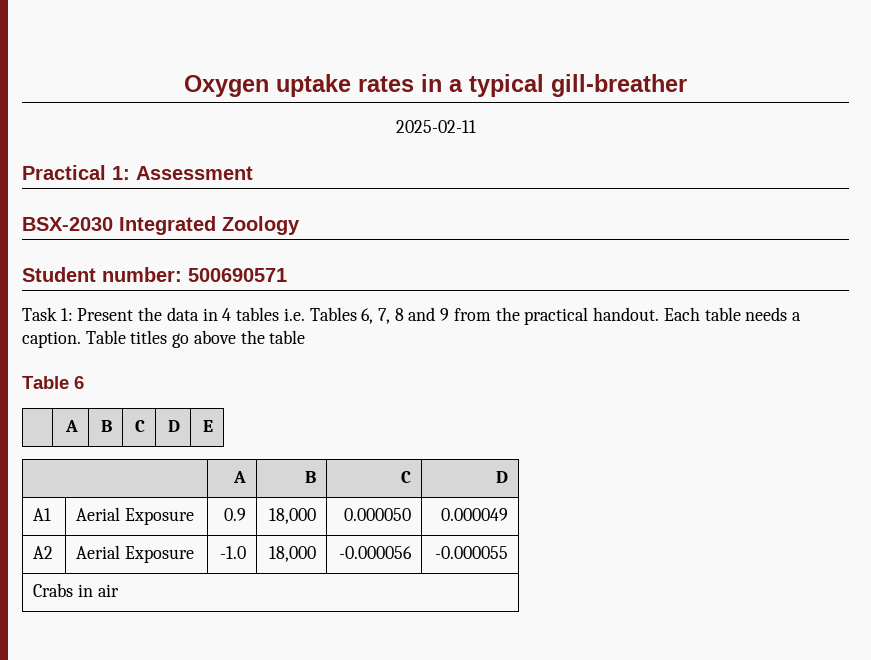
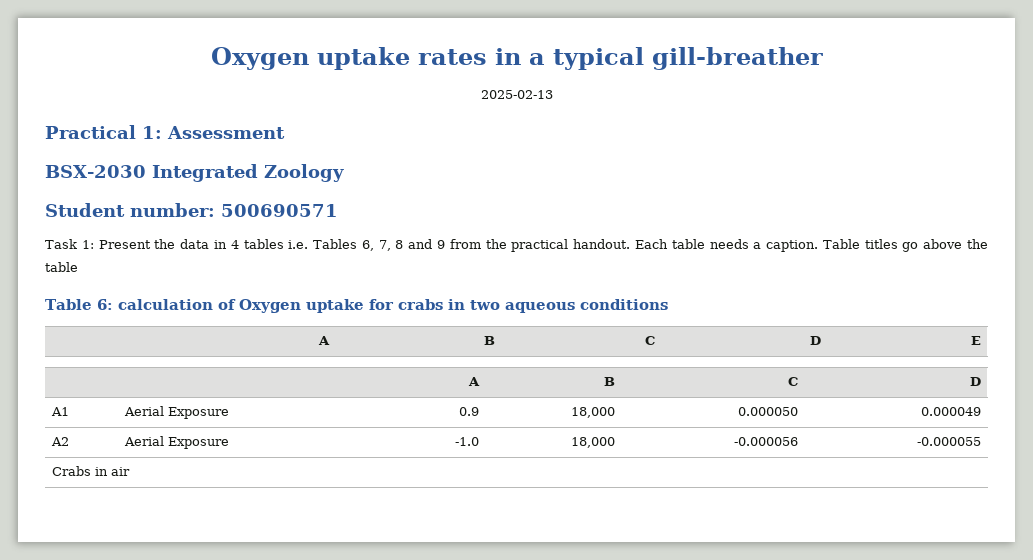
[395,120,476,133] 2025-02-11 -> [480,90,553,99] 2025-02-13
[74,376,84,389] 6 -> [96,299,668,313] 6: calculation of Oxygen uptake for crabs in two aqueous conditions

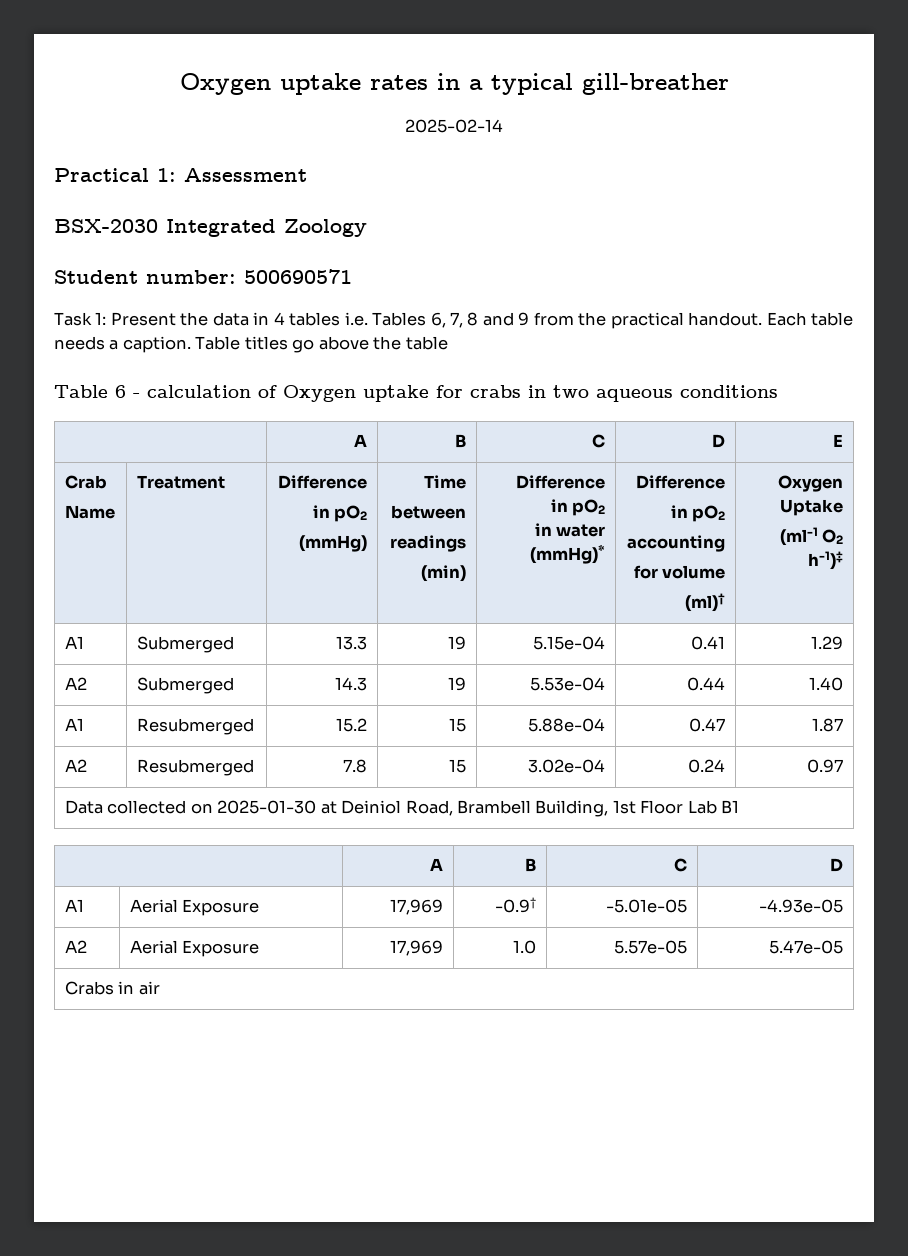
[480,90,553,99] 2025-02-13 -> [405,119,503,133] 2025-02-14
[96,299,113,310] 6: -> [115,385,140,398] 6 -
(982, 340) none -> [64,475,107,489] [64,505,115,519] [136,475,225,489] [278,475,368,489] [312,505,368,522] [299,535,368,552] [424,475,467,489] [391,505,467,519] [390,535,467,552] [421,565,467,582] [516,475,606,489] [550,499,606,516] [534,523,606,537] [530,545,606,564] [636,475,726,489] [670,505,726,522] [627,535,726,552] [633,565,726,579] [685,593,726,612] [778,475,844,492] [780,499,844,516] [779,527,844,546] [808,551,844,570] [64,636,84,649] [136,636,234,653] [336,636,368,650] [448,636,467,650] [533,636,606,650] [691,636,726,650] [811,636,844,650] [64,677,87,690] [136,677,234,694] [335,677,368,691] [448,677,467,691] [530,677,606,691] [687,677,726,691] [809,677,844,691] [64,718,84,731] [136,718,254,735] [336,718,368,732] [449,718,467,732] [528,718,606,732] [689,718,726,732] [812,718,844,732] [64,759,87,772] [136,759,254,776] [343,759,368,773] [449,759,467,773] [528,759,606,773] [688,759,726,773] [807,759,844,773] [64,800,740,817] // Crab // Name | Treatment | Difference // in pO2 // (mmHg) | Time // between // readings // (min) | Difference // in pO2 // in water (mmHg)* | Difference // in pO2 // accounting // for volume // (ml)† | Oxygen Uptake // (ml-1 O2 h-1)‡ // A1 | Submerged | 13.3 | 19 | 5.15e-04 | 0.41 | 1.29 // A2 | Submerged | 14.3 | 19 | 5.53e-04 | 0.44 | 1.40 // A1 | Resubmerged | 15.2 | 15 | 5.88e-04 | 0.47 | 1.87 // A2 | Resubmerged | 7.8 | 15 | 3.02e-04 | 0.24 | 0.97 // Data collected on 2025-01-30 at Deiniol Road, Brambell Building, 1st Floor Lab B1
[459,407,480,416] [571,407,616,418] [738,407,799,416] [921,407,982,416] 0.9 | 18,000 | 0.000050 | 0.000049 -> [390,899,444,915] [495,897,537,913] [606,899,688,913] [759,899,844,913] 17,969 | -0.9† | -5.01e-05 | -4.93e-05
[455,437,480,446] [571,437,616,448] [734,437,799,446] [917,437,982,446] -1.0 | 18,000 | -0.000056 | -0.000055 -> [390,940,444,956] [513,940,537,954] [614,940,688,954] [769,940,844,954] 17,969 | 1.0 | 5.57e-05 | 5.47e-05

